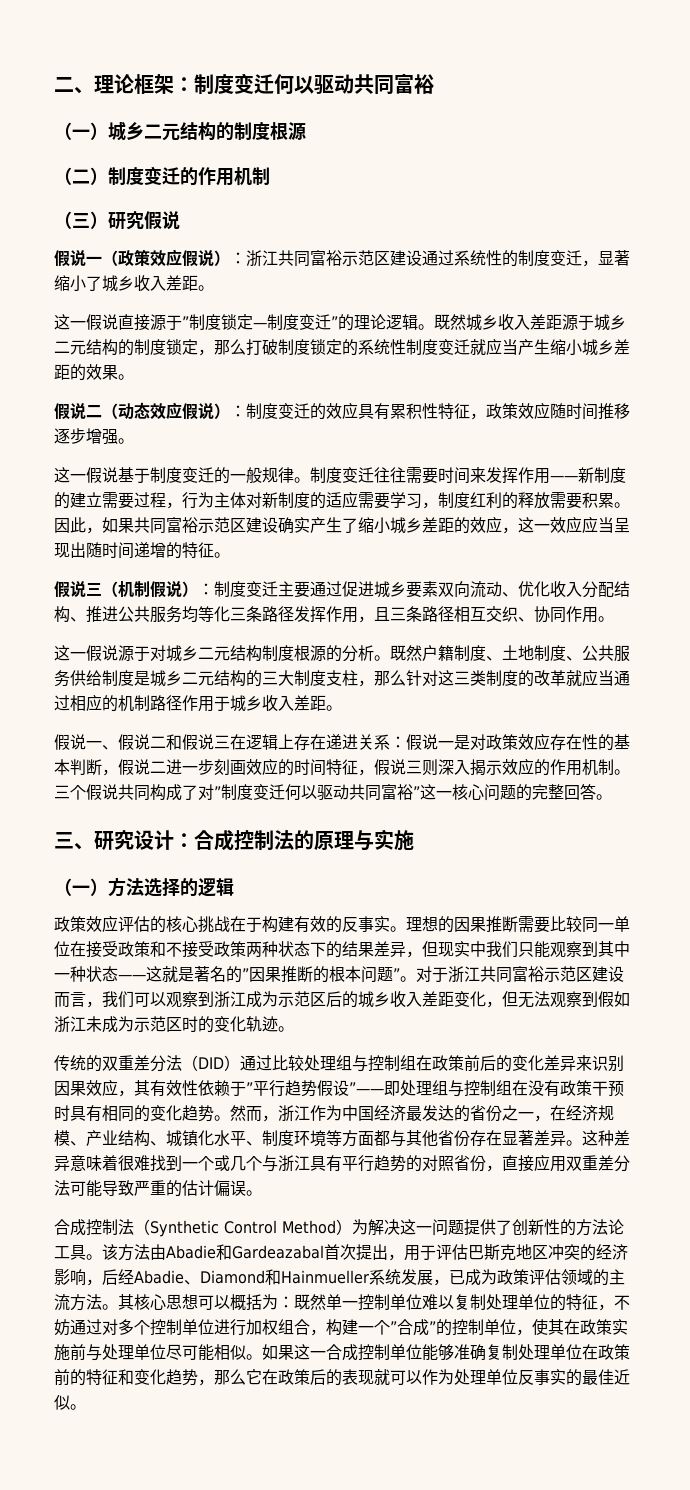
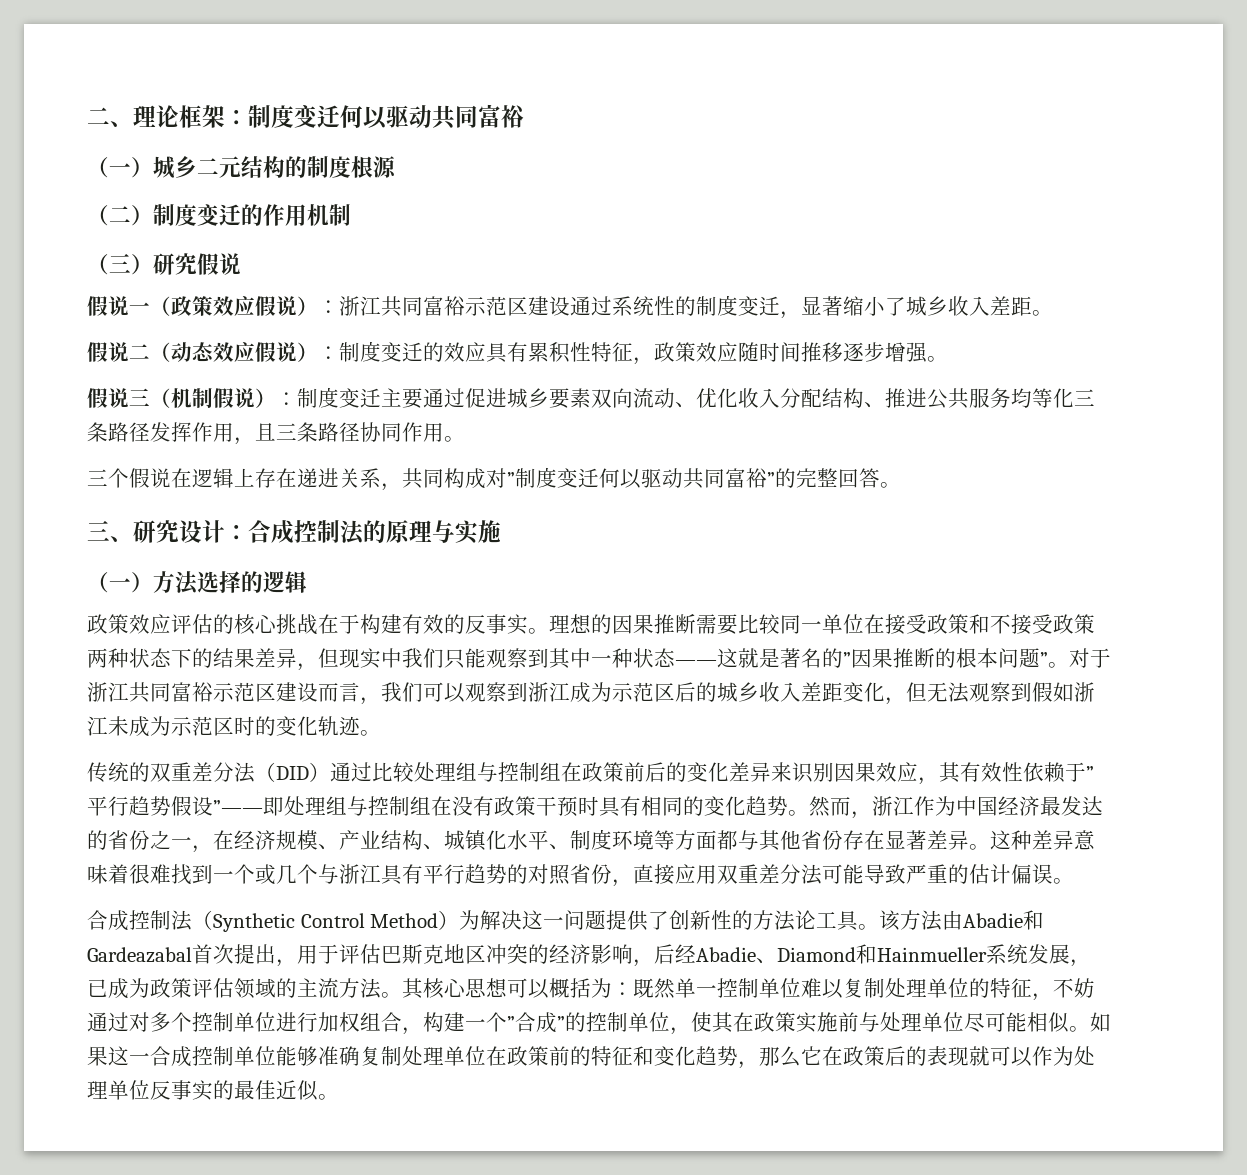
[54,314,626,331] [54,338,630,356] [54,364,134,381] // 这一假说直接源于”制度锁定—制度变迁”的理论逻辑。既然城乡收入差距源于城乡二元结构的制度锁定，那么打破制度锁定的系统性制度变迁就应当产生缩小城乡差距的效果。 -> (1053, 313) none
[54,467,626,484] [54,491,630,509] [54,516,630,534] [54,542,230,559] // 这一假说基于制度变迁的一般规律。制度变迁往往需要时间来发挥作用——新制度的建立需要过程，行为主体对新制度的适应需要学习，制度红利的释放需要积累。因此，如果共同富裕示范区建设确实产生了缩小城乡差距的效应，这一效应应当呈现出随时间递增的特征。 -> (948, 359) none
[454,606,534,622] 相互交织、 -> (360, 432) none
[54,645,630,662] [54,669,630,687] [54,694,342,712] [54,734,230,750] 这一假说源于对城乡二元结构制度根源的分析。既然户籍制度、土地制度、公共服务供给制度是城乡二元结构的三大制度支柱，那么针对这三类制度的改革就应当通过相应的机制路径作用于城乡收入差距。 // 假说一、假说二和假说三 -> [87,468,171,488] 三个假说
[390,733,630,751] [54,758,630,776] [54,784,118,800] ：假说一是对政策效应存在性的基本判断，假说二进一步刻画效应的时间特征，假说三则深入揭示效应的作用机制。三个假说 -> [381,483,402,491] ，
[182,785,198,800] 了 -> (486, 478) none
[420,784,516,801] 这一核心问题 -> (775, 479) none

